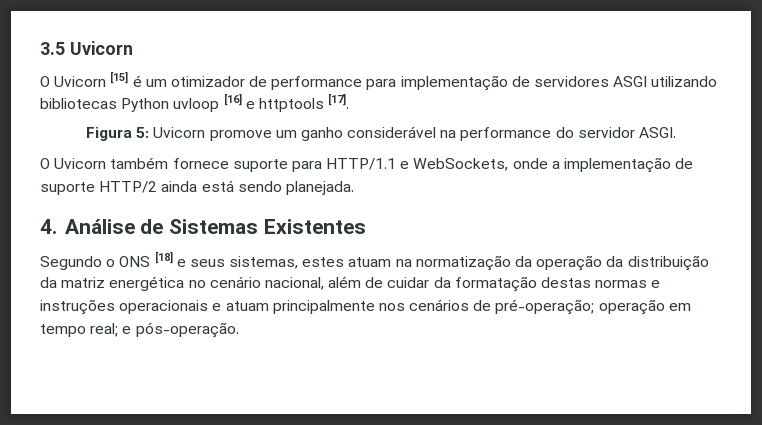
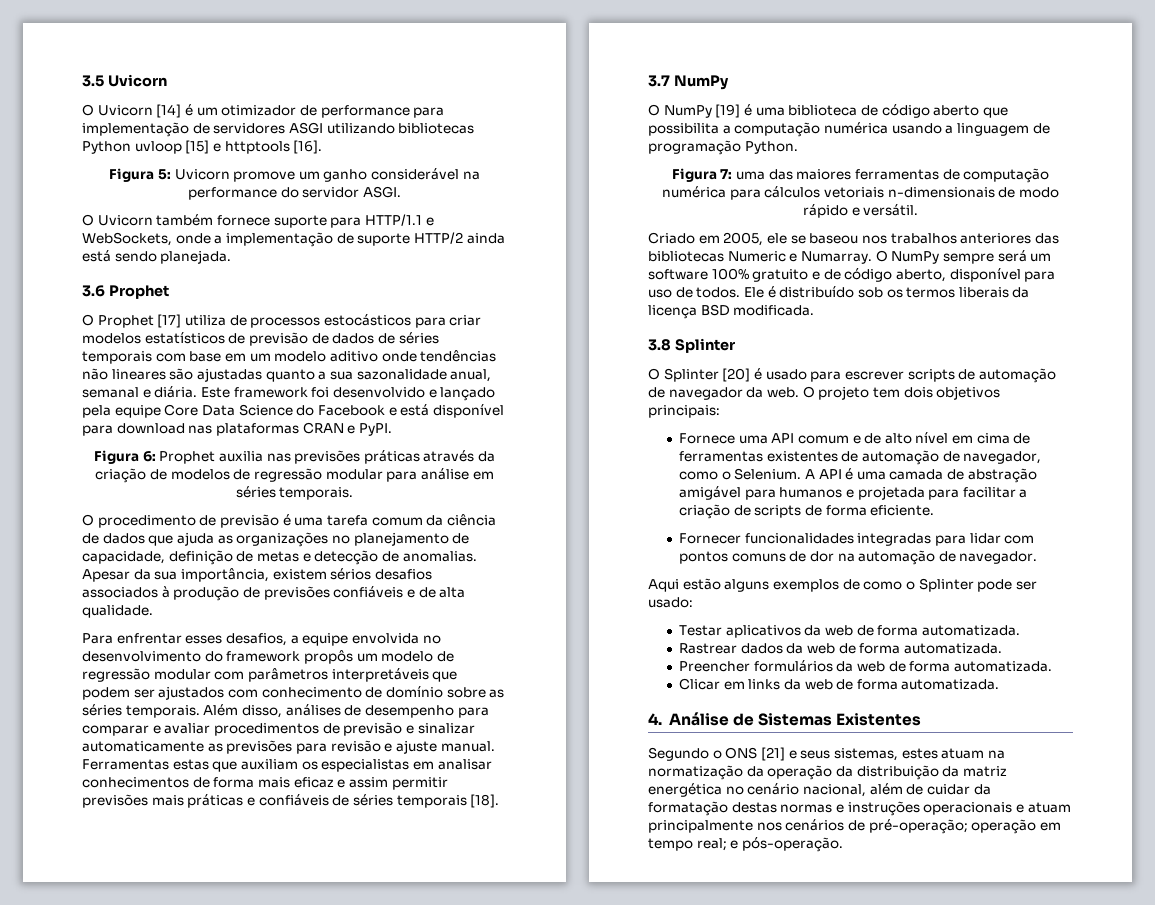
[110,71,129,84] [15] -> [156,104,182,118] [14]
[223,93,242,106] [16] -> [185,140,210,154] [15]
[328,93,350,109] [17]. -> [293,140,323,154] [16].
(354, 188) none -> [82,285,169,299] [82,314,482,328] [82,332,439,346] [82,350,497,364] [82,368,492,382] [82,386,496,401] [82,404,504,418] [82,422,392,436] [93,450,496,464] [95,468,494,483] [235,486,354,500] [82,514,496,528] [82,532,470,547] [82,550,477,565] [82,568,432,582] [82,586,466,601] [82,605,153,618] [82,633,441,646] [82,650,454,664] [82,668,458,682] [82,686,505,700] [82,704,489,718] [82,722,475,736] [82,740,495,754] [82,759,492,772] [82,777,448,790] [82,794,500,808] [648,75,729,90] [648,104,1008,118] [648,122,1050,137] [648,140,798,155] [671,168,1050,183] [662,186,1059,200] [802,204,919,218] [648,232,1059,246] [648,250,1052,264] [648,268,1056,282] [648,286,1030,298] [648,304,815,319] [648,338,735,353] [648,368,1056,383] [648,386,1001,400] [648,405,720,418] [678,432,1031,444] [678,450,1042,465] [678,468,1037,483] [678,486,1028,500] [678,504,935,519] [678,533,1035,546] [678,550,1038,565] [648,578,1037,592] [648,597,693,608] [678,625,1020,638] [678,643,1002,654] [678,660,1052,672] [678,678,1000,690] // 3.6 Prophet // O Prophet [17] utiliza de processos estocásticos para criar modelos estatísticos de previsão de dados de séries temporais com base em um modelo aditivo onde tendências não lineares são ajustadas quanto a sua sazonalidade anual, semanal e diária. Este framework foi desenvolvido e lançado pela equipe Core Data Science do Facebook e está disponível para download nas plataformas CRAN e PyPI. // Figura 6: Prophet auxilia nas previsões práticas através da criação de modelos de regressão modular para análise em séries temporais. // O procedimento de previsão é uma tarefa comum da ciência de dados que ajuda as organizações no planejamento de capacidade, definição de metas e detecção de anomalias. Apesar da sua importância, existem sérios desafios associados à produção de previsões confiáveis e de alta qualidade. // Para enfrentar esses desafios, a equipe envolvida no desenvolvimento do framework propôs um modelo de regressão modular com parâmetros interpretáveis que podem ser ajustados com conhecimento de domínio sobre as séries temporais. Além disso, análises de desempenho para comparar e avaliar procedimentos de previsão e sinalizar automaticamente as previsões para revisão e ajuste manual. Ferramentas estas que auxiliam os especialistas em analisar conhecimentos de forma mais eficaz e assim permitir previsões mais práticas e confiáveis de séries temporais [18]. // 3.7 NumPy // O NumPy [19] é uma biblioteca de código aberto que possibilita a computação numérica usando a linguagem de programação Python. // Figura 7: uma das maiores ferramentas de computação numérica para cálculos vetoriais n-dimensionais de modo rápido e versátil. // Criado em 2005, ele se baseou nos trabalhos anteriores das bibliotecas Numeric e Numarray. O NumPy sempre será um software 100% gratuito e de código aberto, disponível para uso de todos. Ele é distribuído sob os termos liberais da licença BSD modificada. // 3.8 Splinter // O Splinter [20] é usado para escrever scripts de automação de navegador da web. O projeto tem dois objetivos principais: // Fornece uma API comum e de alto nível em cima de ferramentas existentes de automação de navegador, como o Selenium. A API é uma camada de abstração amigável para humanos e projetada para facilitar a criação de scripts de forma eficiente. // Fornecer funcionalidades integradas para lidar com pontos comuns de dor na automação de navegador. // Aqui estão alguns exemplos de como o Splinter pode ser usado: // Testar aplicativos da web de forma automatizada. // Rastrear dados da web de forma automatizada. // Preencher formulários da web de forma automatizada. // Clicar em links da web de forma automatizada.
[154,251,173,264] [18] -> [760,747,785,761] [21]

